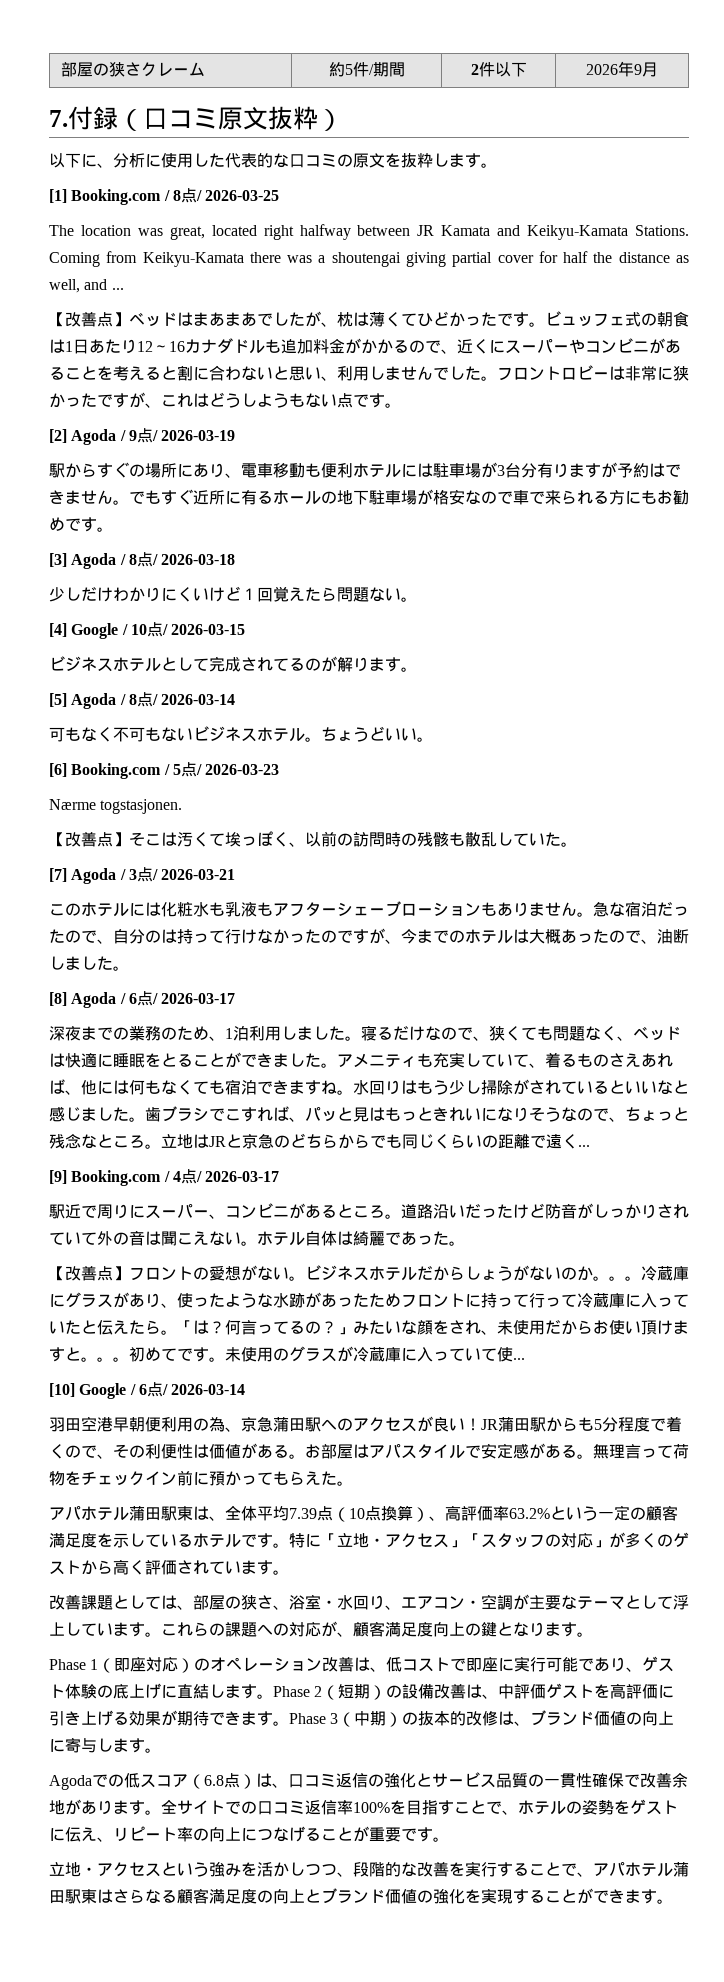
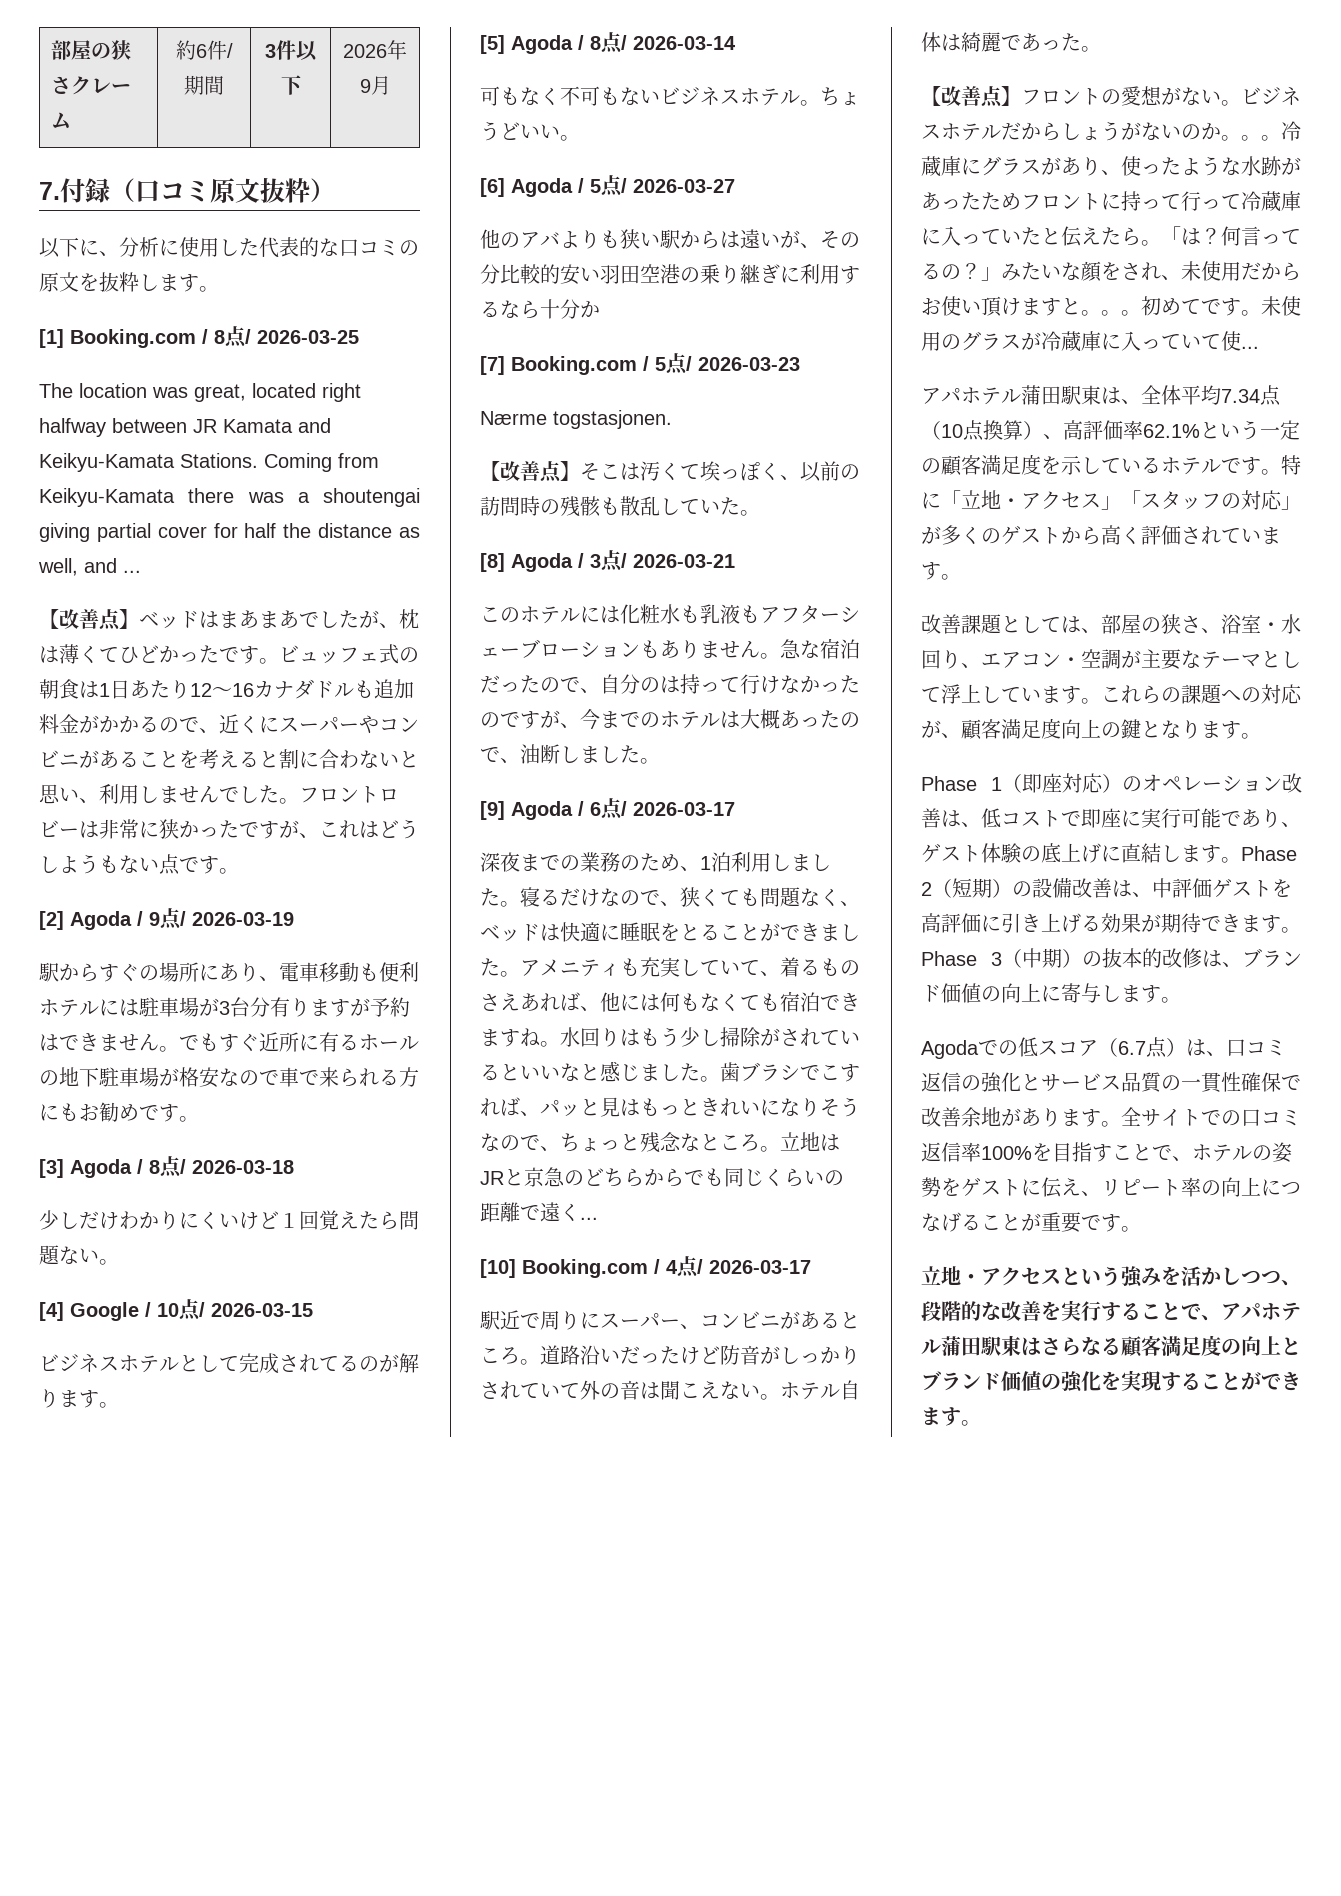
[344,64,353,75] 5 -> [195,44,207,58] 6
[470,64,479,75] 2 -> [265,44,276,58] 3
(67, 770) none -> [511,175,735,197] [480,229,860,249] [480,264,860,285] [480,299,600,319] [480,356,505,375] Agoda / 5点/ 2026-03-27 // 他のアバよりも狭い駅からは遠いが、その分比較的安い羽田空港の乗り継ぎに利用するなら十分か // [7]
[49,868,67,882] [7] -> [480,553,505,572] [8]
[49,992,67,1006] [8] -> [480,801,505,820] [9]
[49,1170,67,1184] [9] -> [480,1259,516,1278] [10]
[49,1382,246,1399] [49,1416,682,1432] [49,1443,689,1459] [49,1470,353,1486] // [10] Google / 6点/ 2026-03-14 // 羽田空港早朝便利用の為、京急蒲田駅へのアクセスが良い！JR蒲田駅からも5分程度で着くので、その利便性は価値がある。お部屋はアパスタイルで安定感がある。無理言って荷物をチェックイン前に預かってもらえた。 -> (1259, 347) none
[289,1508,317,1519] 7.39 -> [1221,389,1260,403] 7.34
[509,1508,550,1519] 63.2% -> [1143,424,1200,438] 62.1%
[204,1775,224,1786] 6.8 -> [1118,1041,1146,1055] 6.7

